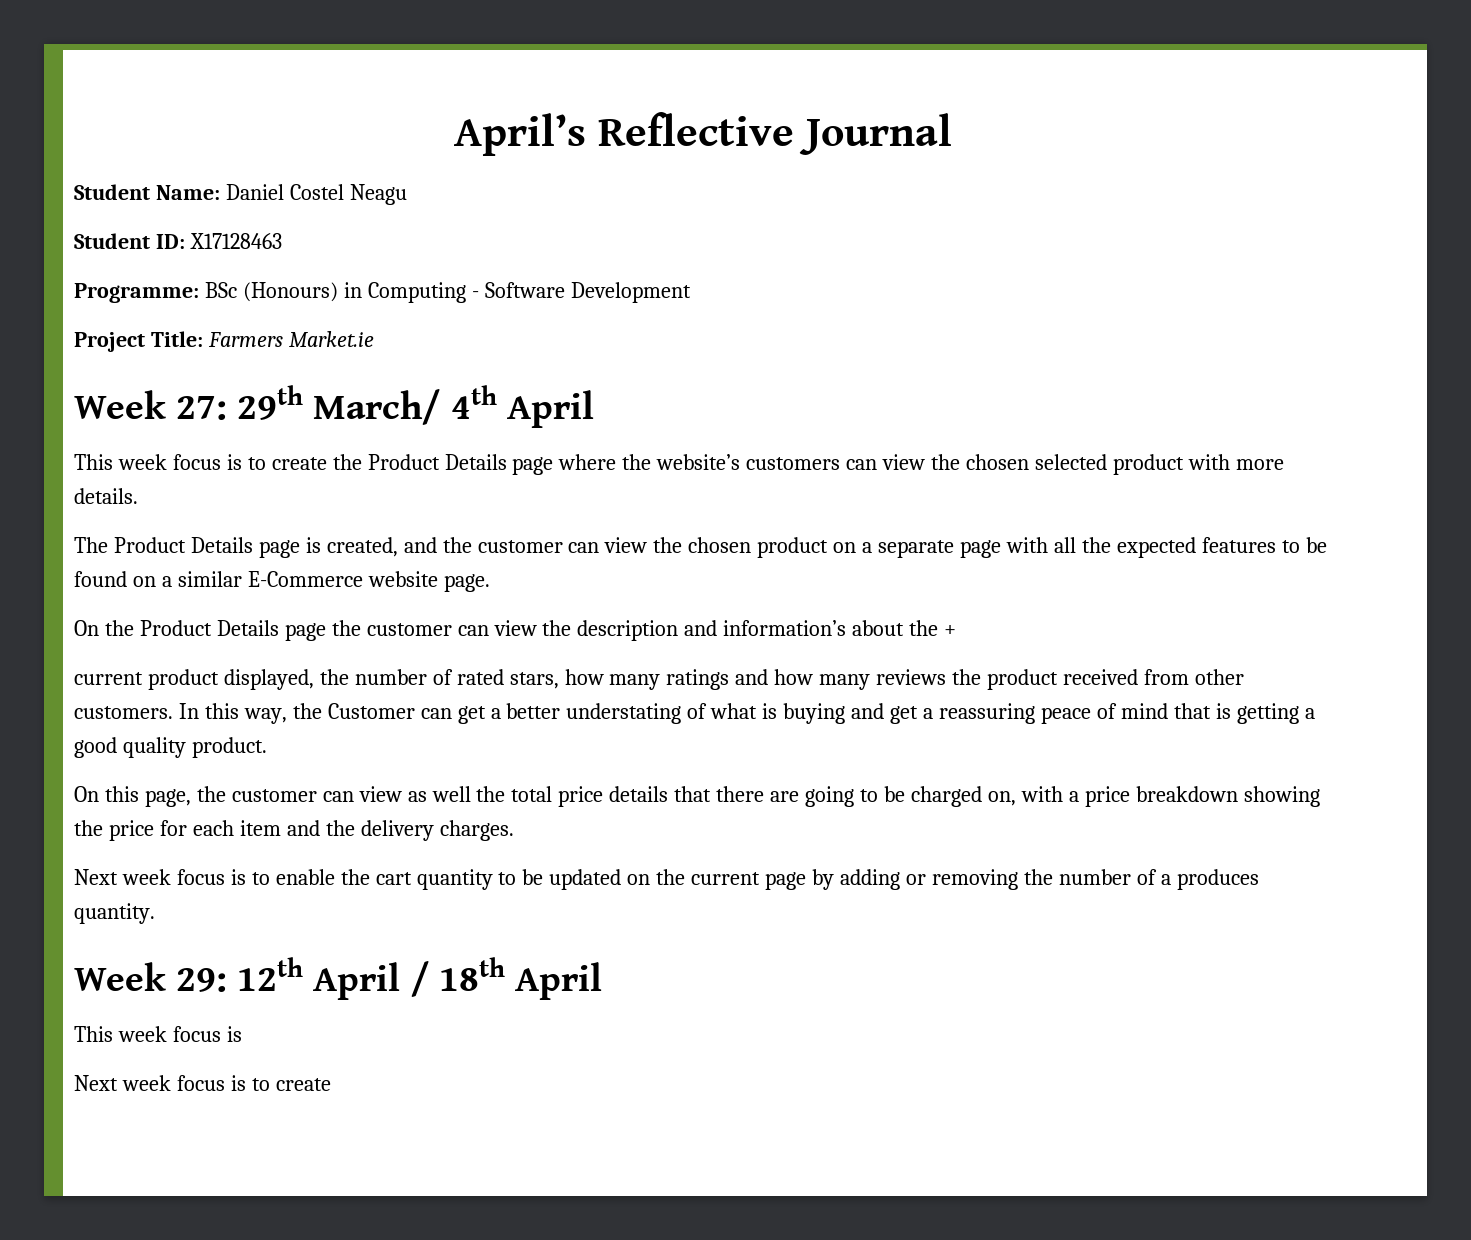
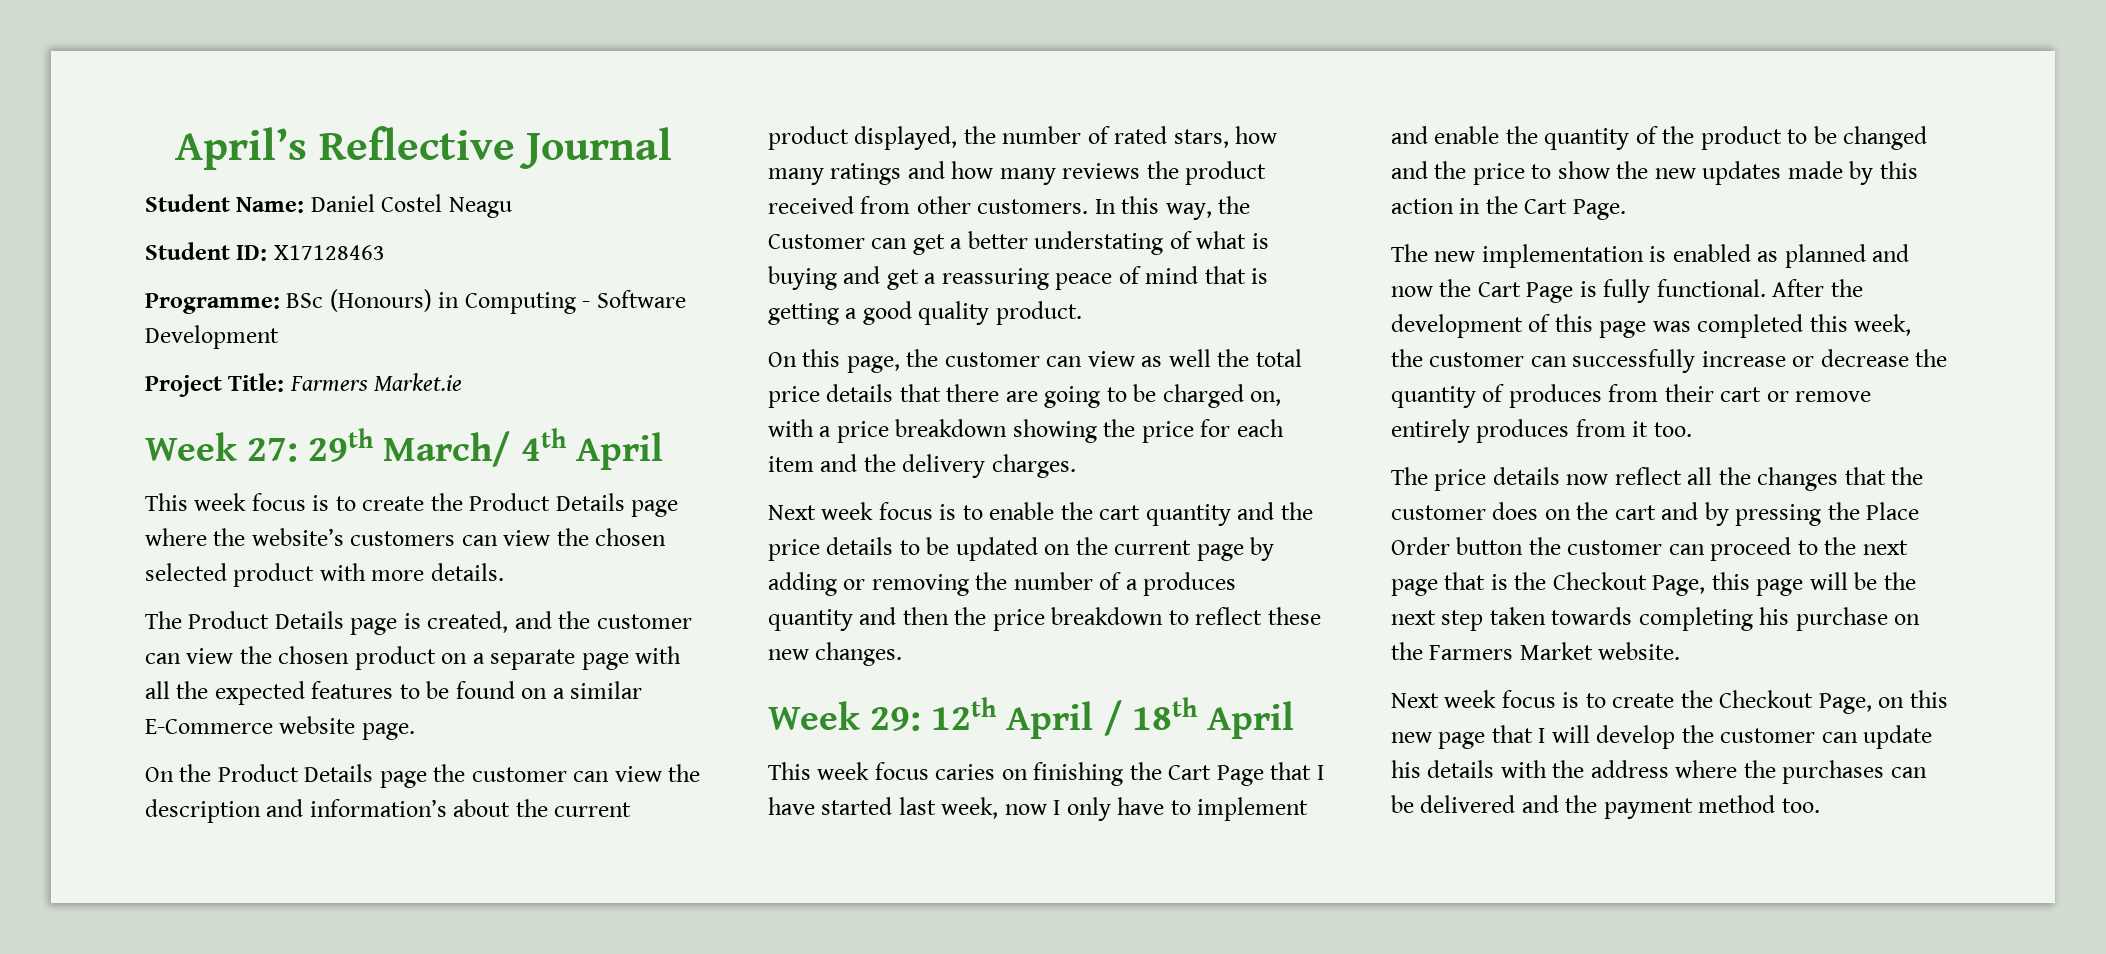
[944,625,957,636] + // -> (548, 808) none
(493, 879) none -> [1237,502,1313,520] [768,537,894,561] and the price details
[74,903,155,924] quantity. -> [768,607,1321,631] [768,642,903,666] quantity and then the price breakdown to reflect these new changes.
[226,1026,242,1042] is -> [935,762,1324,786] [768,797,1309,821] [1391,126,1928,150] [1391,161,1918,185] [1391,196,1626,220] [1391,244,1910,268] [1391,279,1863,303] [1391,314,1912,338] [1391,349,1948,373] [1391,384,1872,408] [1391,419,1692,443] [1391,467,1924,491] [1391,502,1920,526] [1391,537,1908,561] [1391,572,1916,596] [1391,607,1921,631] [1391,642,1681,660] caries on finishing the Cart Page that I have started last week, now I only have to implement and enable the quantity of the product to be changed and the price to show the new updates made by this action in the Cart Page. // The new implementation is enabled as planned and now the Cart Page is fully functional. After the development of this page was completed this week, the customer can successfully increase or decrease the quantity of produces from their cart or remove entirely produces from it too. // The price details now reflect all the changes that the customer does on the cart and by pressing the Place Order button the customer can proceed to the next page that is the Checkout Page, this page will be the next step taken towards completing his purchase on the Farmers Market website.
(331, 1084) none -> [1680,690,1948,714] [1391,725,1933,749] [1391,760,1927,784] [1391,795,1820,819] the Checkout Page, on this new page that I will develop the customer can update his details with the address where the purchases can be delivered and the payment method too.

